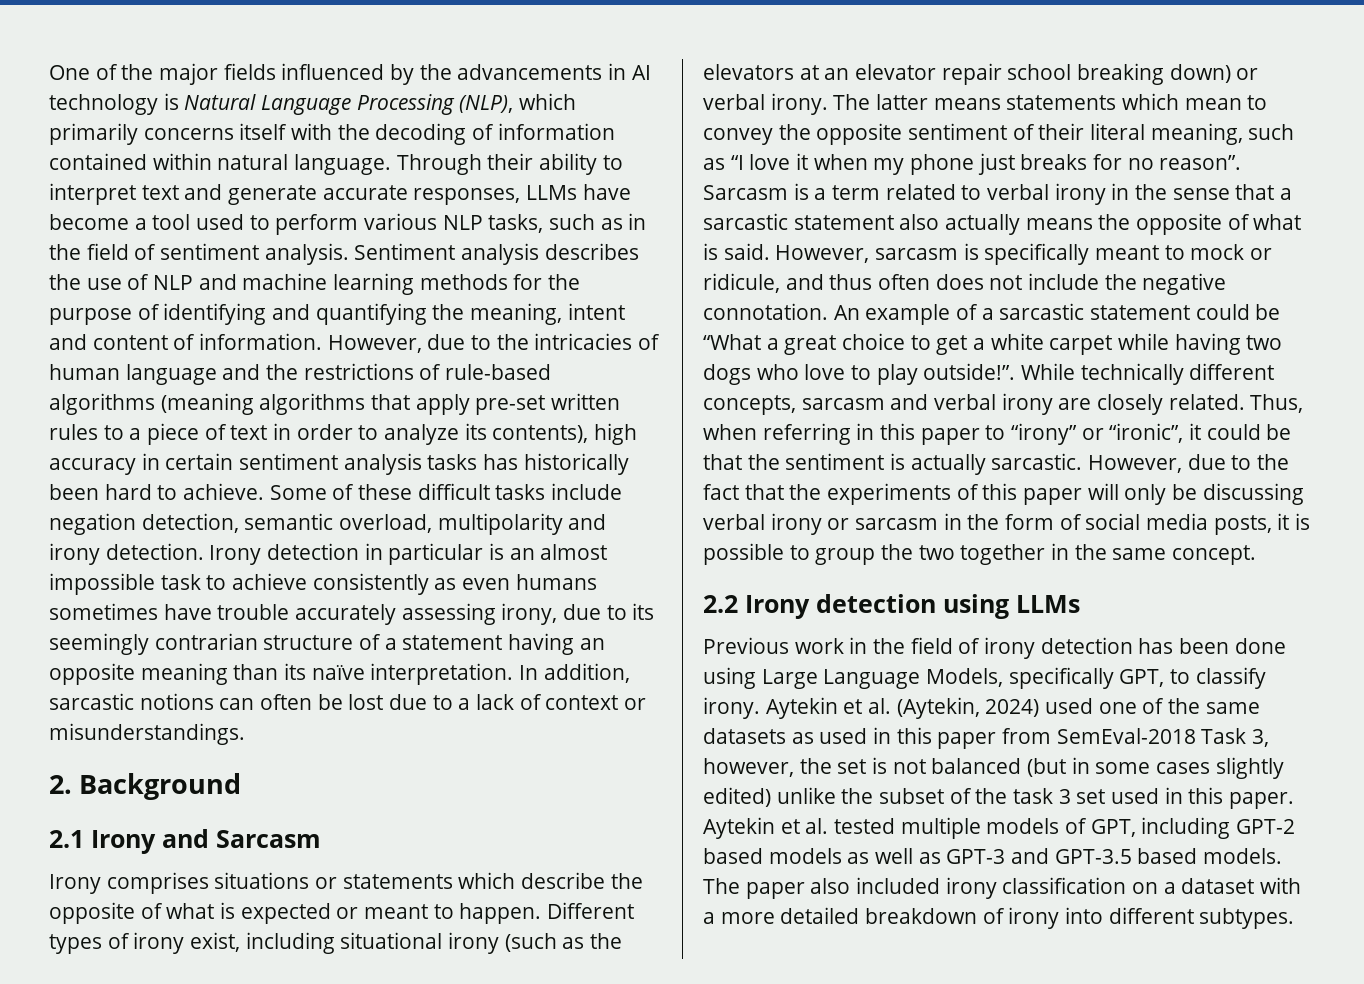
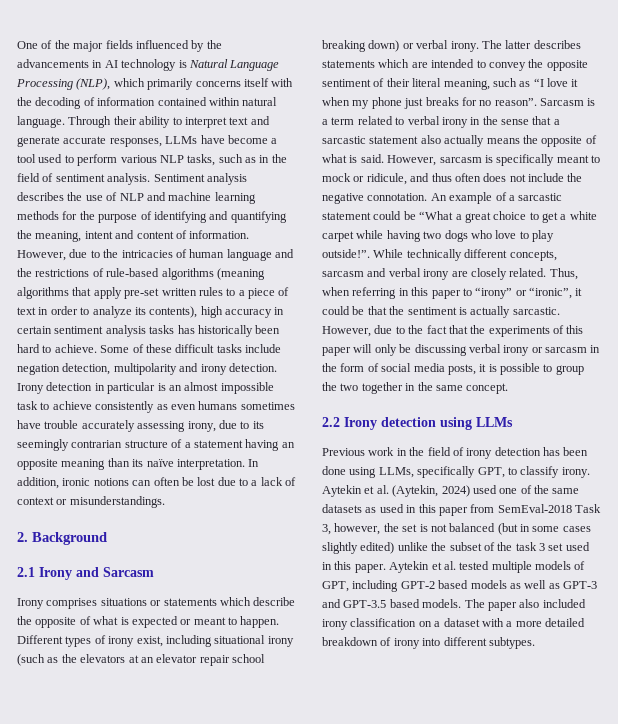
[244,513,433,533] semantic overload, -> (111, 369) none
[49,693,134,710] sarcastic -> [62,478,91,486] ironic
[933,93,1242,110] means statements which mean -> [533,40,581,49] [322,59,475,68] describes statements which are intended
[761,668,1004,689] Large Language Models, -> [378,467,414,478] LLMs,

